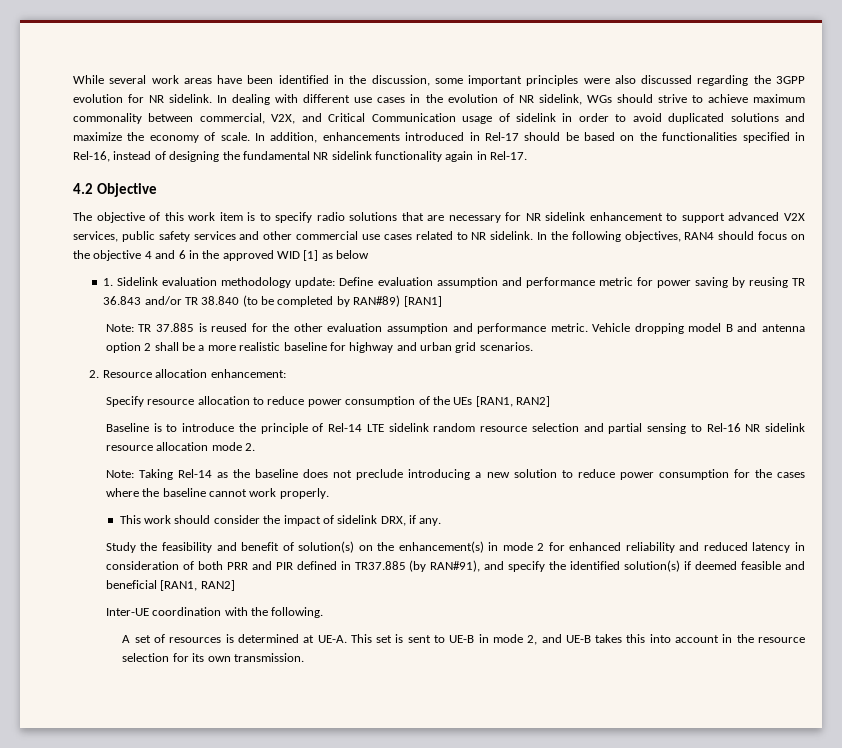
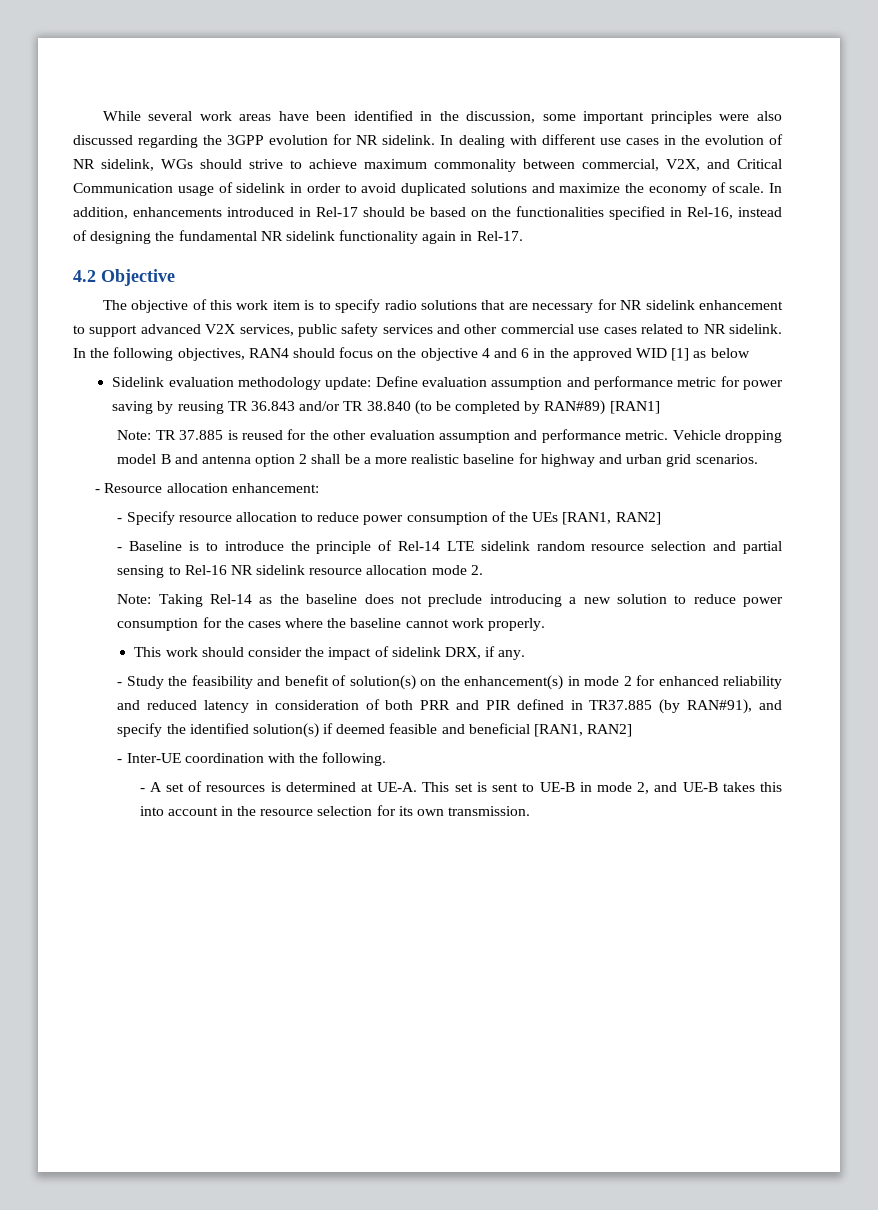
[103,278,114,286] 1. -> (750, 353) none
[89,370,100,378] 2. -> [95,489,101,493] -
(286, 373) none -> [117,518,123,522] -
(551, 401) none -> [117,547,123,551] -
(442, 522) none -> [117,682,123,686] -
(235, 585) none -> [117,759,123,763] -
(324, 612) none -> [139,788,145,792] -

